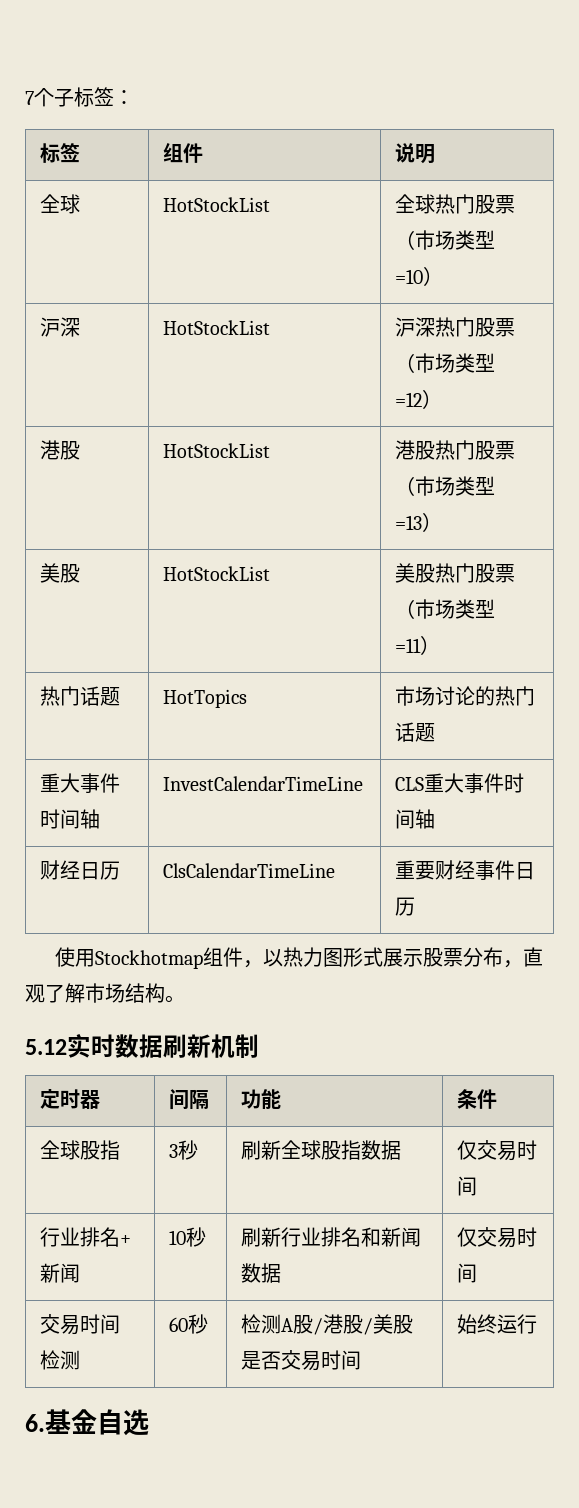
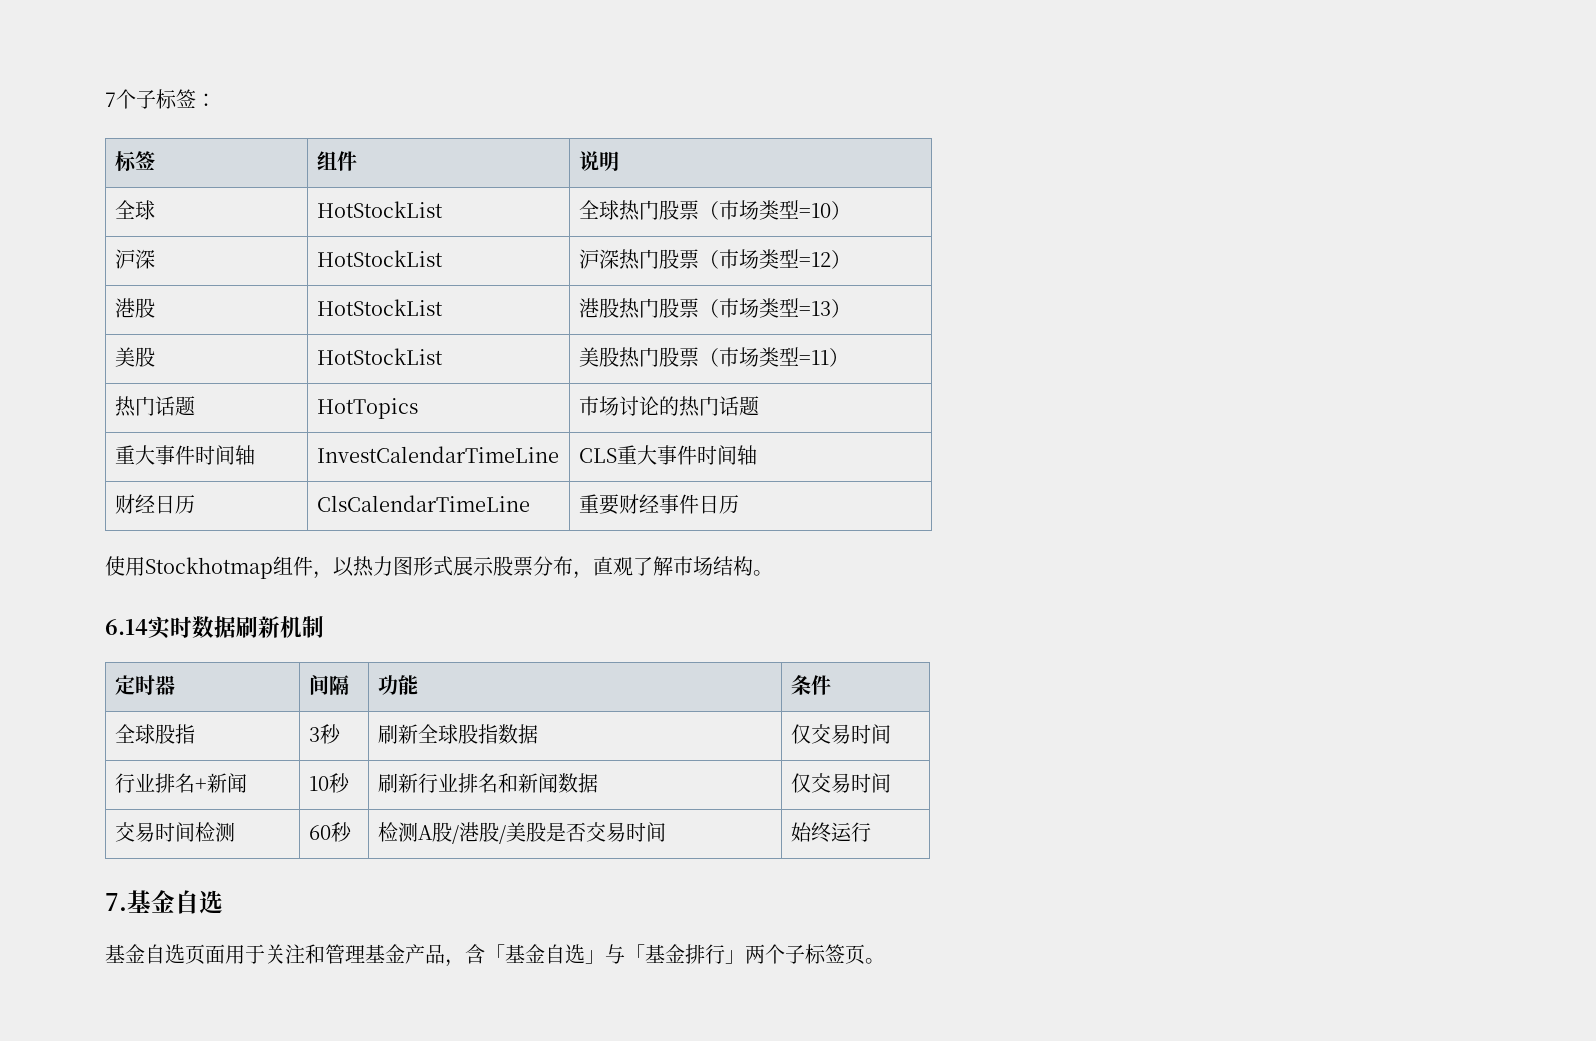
[25,1039,67,1055] 5.12 -> [105,619,148,635] 6.14
[25,1409,149,1436] 6.基金自选 -> [105,890,223,914] [105,944,885,967] 7.基金自选 // 基金自选页面用于关注和管理基金产品，含「基金自选」与「基金排行」两个子标签页。

